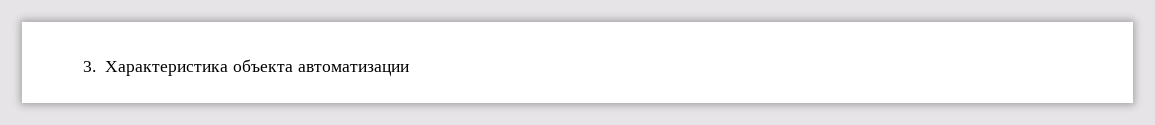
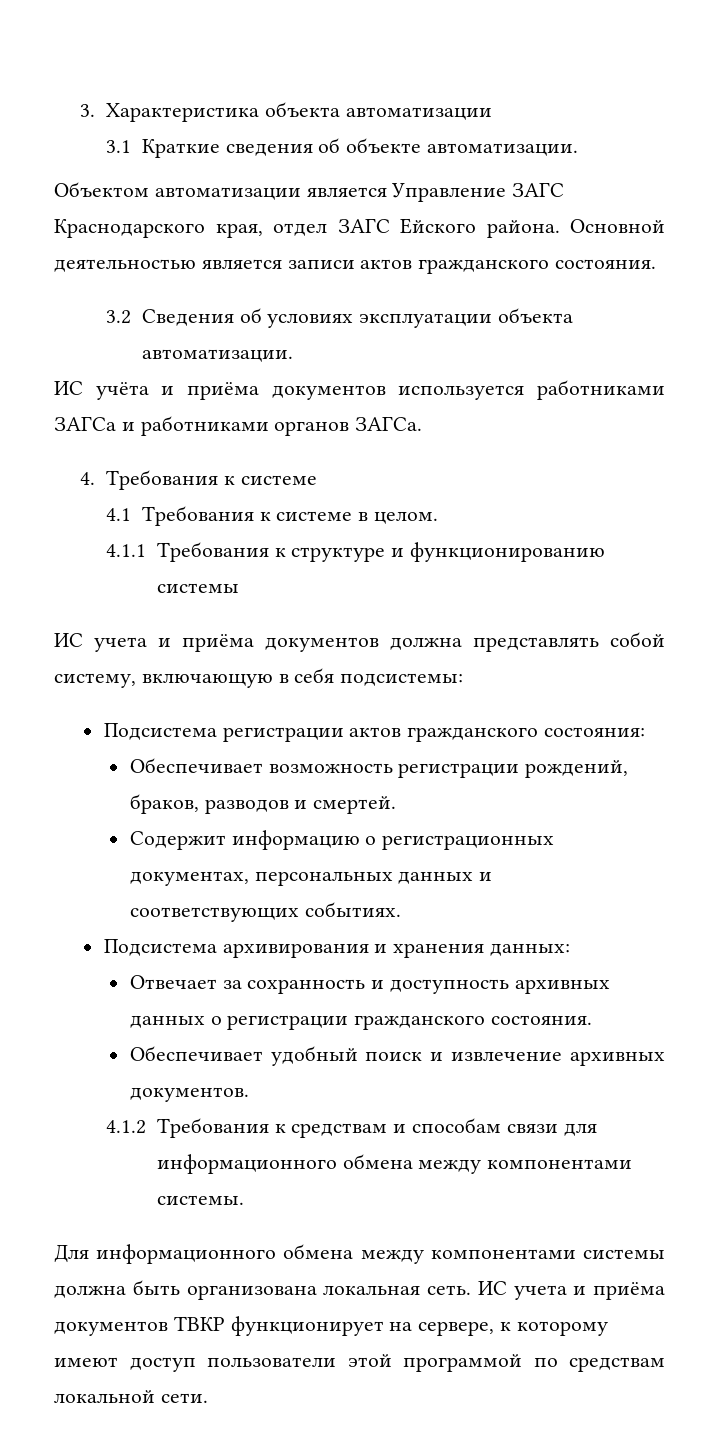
(409, 70) none -> [106,138,579,158] [54,182,565,202] [54,218,665,238] [54,259,657,274] [106,308,574,328] [141,349,293,362] [54,380,665,400] [54,416,423,436] [80,470,317,490] [106,506,439,526] [106,542,606,562] [156,583,239,593] [54,632,665,652] [54,668,464,688] [103,723,645,742] [129,758,629,778] [129,794,397,814] [129,830,555,850] [129,871,493,886] [129,902,401,922] [103,939,570,958] [129,975,610,994] [129,1015,592,1030] [129,1046,665,1066] [129,1087,249,1102] [106,1118,597,1138] [156,1154,633,1174] [156,1195,244,1205] [54,1244,665,1264] [54,1280,665,1300] [54,1316,608,1336] [54,1354,665,1372] [54,1390,208,1403] // 3.1 Краткие сведения об объекте автоматизации. // Объектом автоматизации является Управление ЗАГС Краснодарского края, отдел ЗАГС Ейского района. Основной деятельностью является записи актов гражданского состояния. // 3.2 Сведения об условиях эксплуатации объекта автоматизации. // ИС учёта и приёма документов используется работниками ЗАГСа и работниками органов ЗАГСа. // 4. Требования к системе // 4.1 Требования к системе в целом. // 4.1.1 Требования к структуре и функционированию системы // ИС учета и приёма документов должна представлять собой систему, включающую в себя подсистемы: // Подсистема регистрации актов гражданского состояния: // Обеспечивает возможность регистрации рождений, браков, разводов и смертей. // Содержит информацию о регистрационных документах, персональных данных и соответствующих событиях. // Подсистема архивирования и хранения данных: // Отвечает за сохранность и доступность архивных данных о регистрации гражданского состояния. // Обеспечивает удобный поиск и извлечение архивных документов. // 4.1.2 Требования к средствам и способам связи для информационного обмена между компонентами системы. // Для информационного обмена между компонентами системы должна быть организована локальная сеть. ИС учета и приёма документов ТВКР функционирует на сервере, к которому имеют доступ пользователи этой программой по средствам локальной сети.

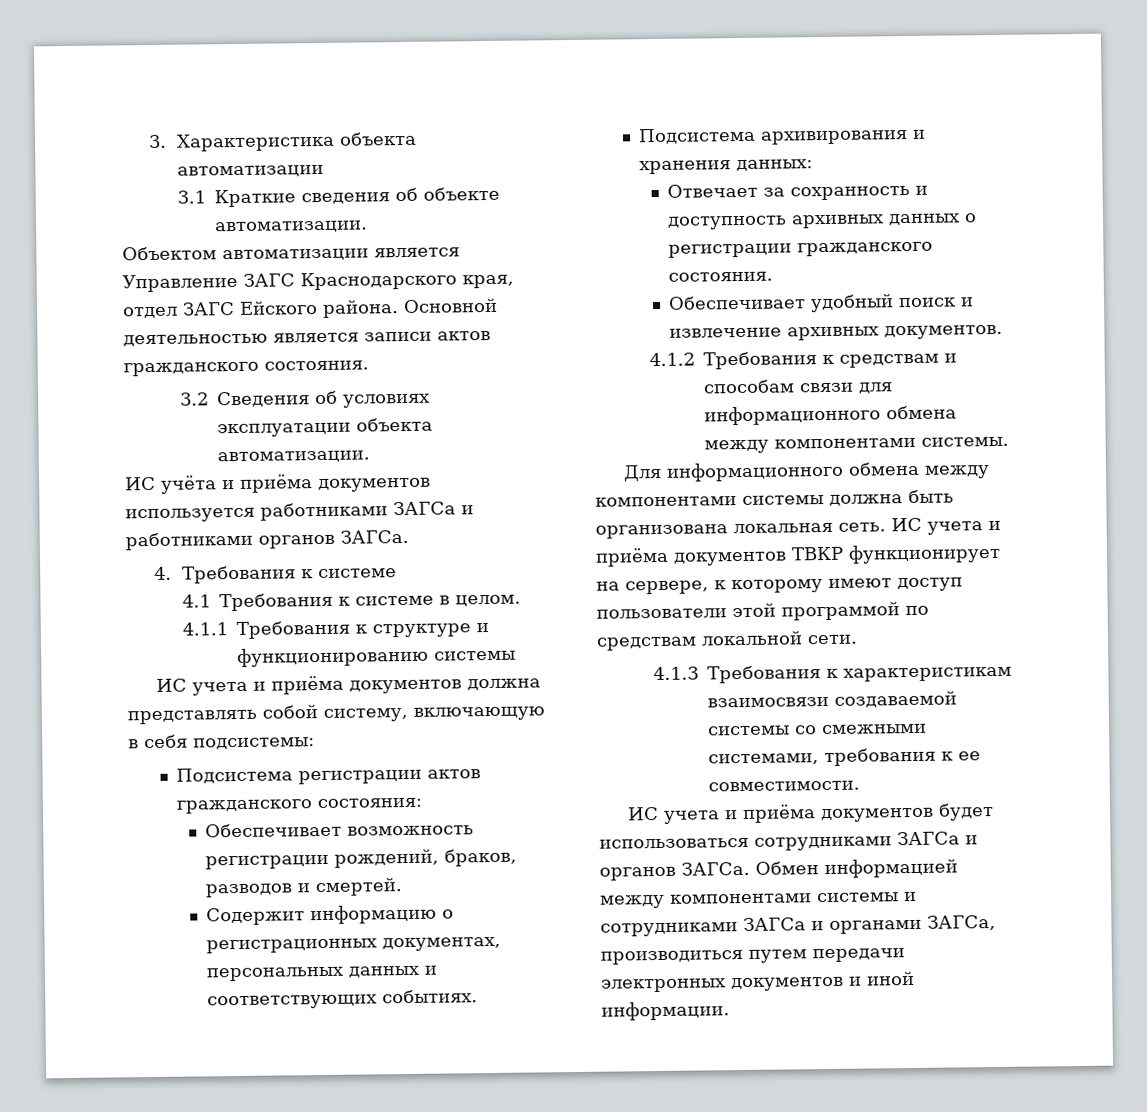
(208, 1398) none -> [653,665,1013,684] [707,690,958,708] [708,723,928,736] [708,747,982,767] [708,780,861,792] [626,803,994,824] [599,831,978,851] [599,858,958,881] [600,891,917,909] [600,915,996,937] [600,948,905,965] [601,970,915,993] [601,1001,730,1021] // 4.1.3 Требования к характеристикам взаимосвязи создаваемой системы со смежными системами, требования к ее совместимости. // ИС учета и приёма документов будет использоваться сотрудниками ЗАГСа и органов ЗАГСа. Обмен информацией между компонентами системы и сотрудниками ЗАГСа и органами ЗАГСа, производиться путем передачи электронных документов и иной информации.

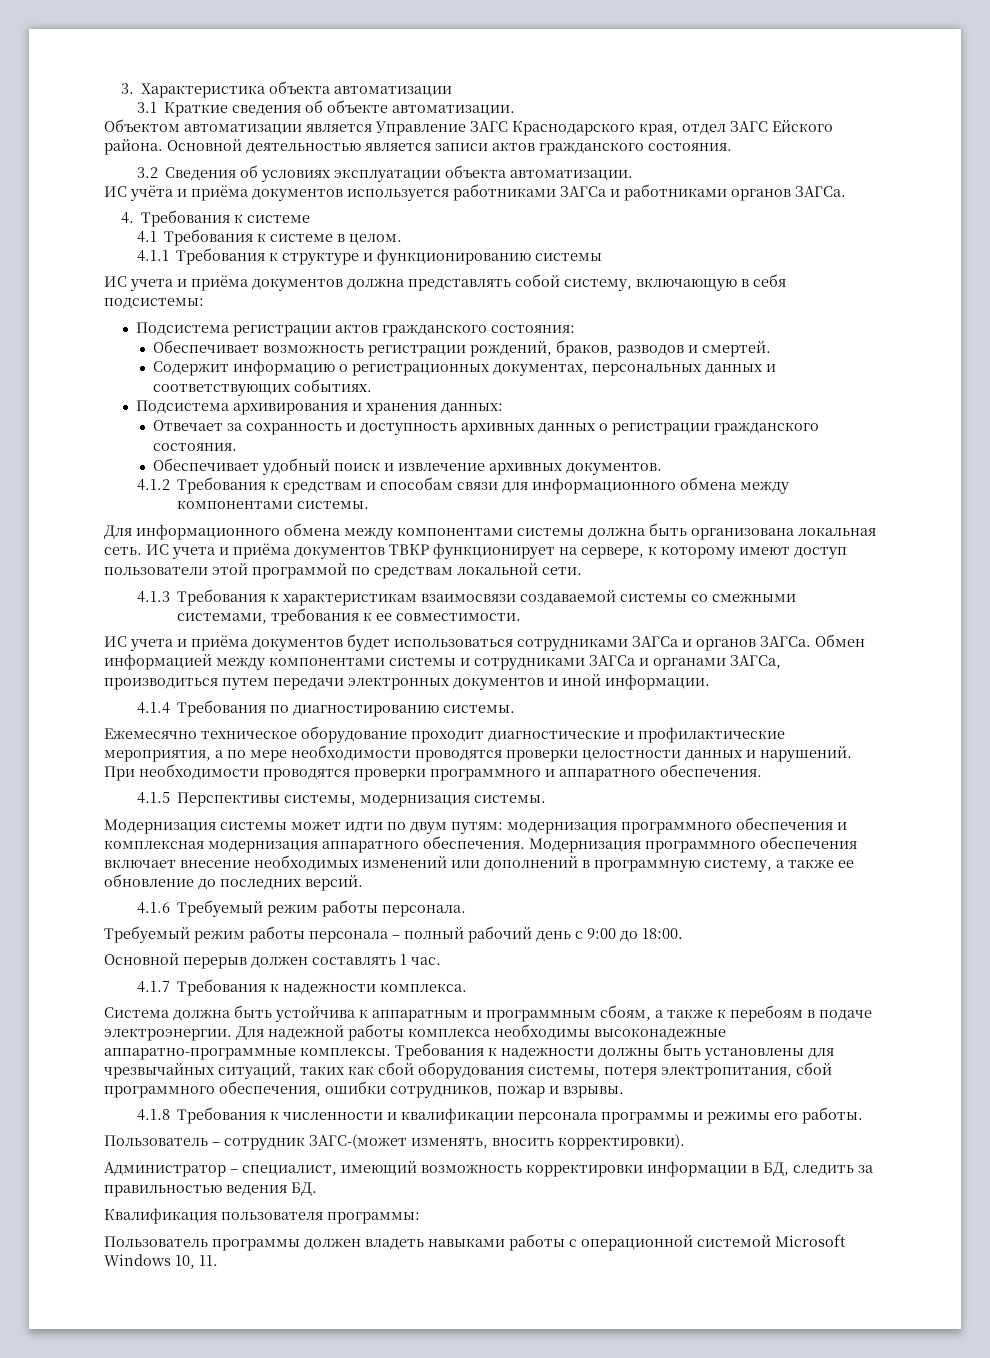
(730, 1011) none -> [137,700,516,717] [104,726,785,743] [104,745,852,762] [104,764,762,781] [137,792,547,807] [104,817,847,834] [104,836,857,853] [104,855,854,872] [104,874,363,891] [137,900,467,917] [104,926,683,943] [104,953,441,969] [137,979,468,996] [104,1005,872,1022] [104,1024,726,1041] [104,1043,834,1060] [104,1062,832,1079] [104,1081,624,1098] [137,1107,864,1124] [104,1134,685,1150] [104,1161,873,1177] [104,1182,317,1197] [104,1208,420,1224] [104,1234,846,1251] [104,1254,218,1269] // 4.1.4 Требования по диагностированию системы. // Ежемесячно техническое оборудование проходит диагностические и профилактические мероприятия, а по мере необходимости проводятся проверки целостности данных и нарушений. При необходимости проводятся проверки программного и аппаратного обеспечения. // 4.1.5 Перспективы системы, модернизация системы. // Модернизация системы может идти по двум путям: модернизация программного обеспечения и комплексная модернизация аппаратного обеспечения. Модернизация программного обеспечения включает внесение необходимых изменений или дополнений в программную систему, а также ее обновление до последних версий. // 4.1.6 Требуемый режим работы персонала. // Требуемый режим работы персонала – полный рабочий день с 9:00 до 18:00. // Основной перерыв должен составлять 1 час. // 4.1.7 Требования к надежности комплекса. // Система должна быть устойчива к аппаратным и программным сбоям, а также к перебоям в подаче электроэнергии. Для надежной работы комплекса необходимы высоконадежные аппаратно-программные комплексы. Требования к надежности должны быть установлены для чрезвычайных ситуаций, таких как сбой оборудования системы, потеря электропитания, сбой программного обеспечения, ошибки сотрудников, пожар и взрывы. // 4.1.8 Требования к численности и квалификации персонала программы и режимы его работы. // Пользователь – сотрудник ЗАГС-(может изменять, вносить корректировки). // Администратор – специалист, имеющий возможность корректировки информации в БД, следить за правильностью ведения БД. // Квалификация пользователя программы: // Пользователь программы должен владеть навыками работы с операционной системой Microsoft Windows 10, 11.

